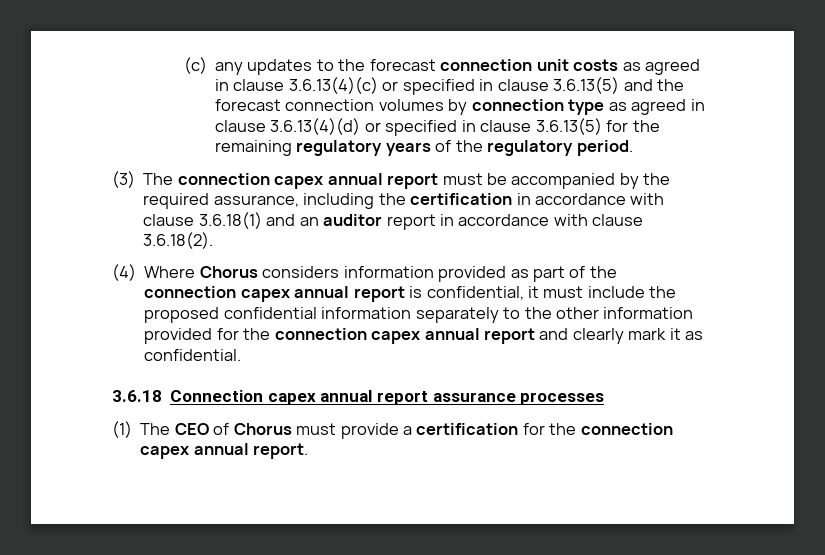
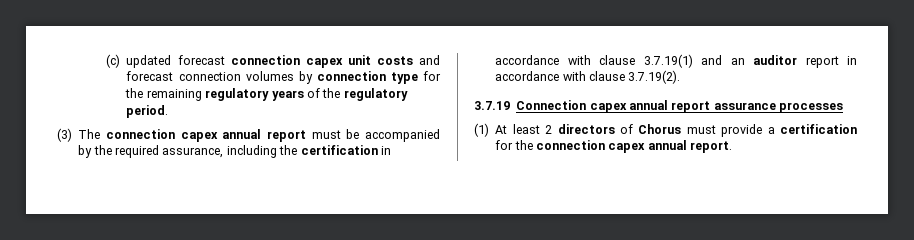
[214,59,533,75] any updates to the forecast connection -> [126,55,343,68] updated forecast connection capex
[622,59,701,75] [214,77,685,95] as agreed in clause 3.6.13(4)(c) or specified in clause 3.6.13(5) and the -> [419,55,441,65] and
[608,99,705,115] [214,118,602,136] as agreed in clause 3.6.13(4)(d) or specified in clause 3.6.13(5) -> (418, 78) none
[198,212,262,229] 3.6.18(1) -> [643,54,693,68] 3.7.19(1)
[143,232,214,249] [112,264,617,282] [144,286,677,302] [144,307,694,323] [144,328,704,344] [144,349,242,361] [112,390,162,402] 3.6.18(2). // (4) Where Chorus considers information provided as part of the connection capex annual report is confidential, it must include the proposed confidential information separately to the other information provided for the connection capex annual report and clearly mark it as confidential. // 3.6.18 -> [628,70,681,84] [474,101,510,110] 3.7.19(2). // 3.7.19
[140,423,209,435] The CEO -> [495,124,615,134] At least 2 directors

